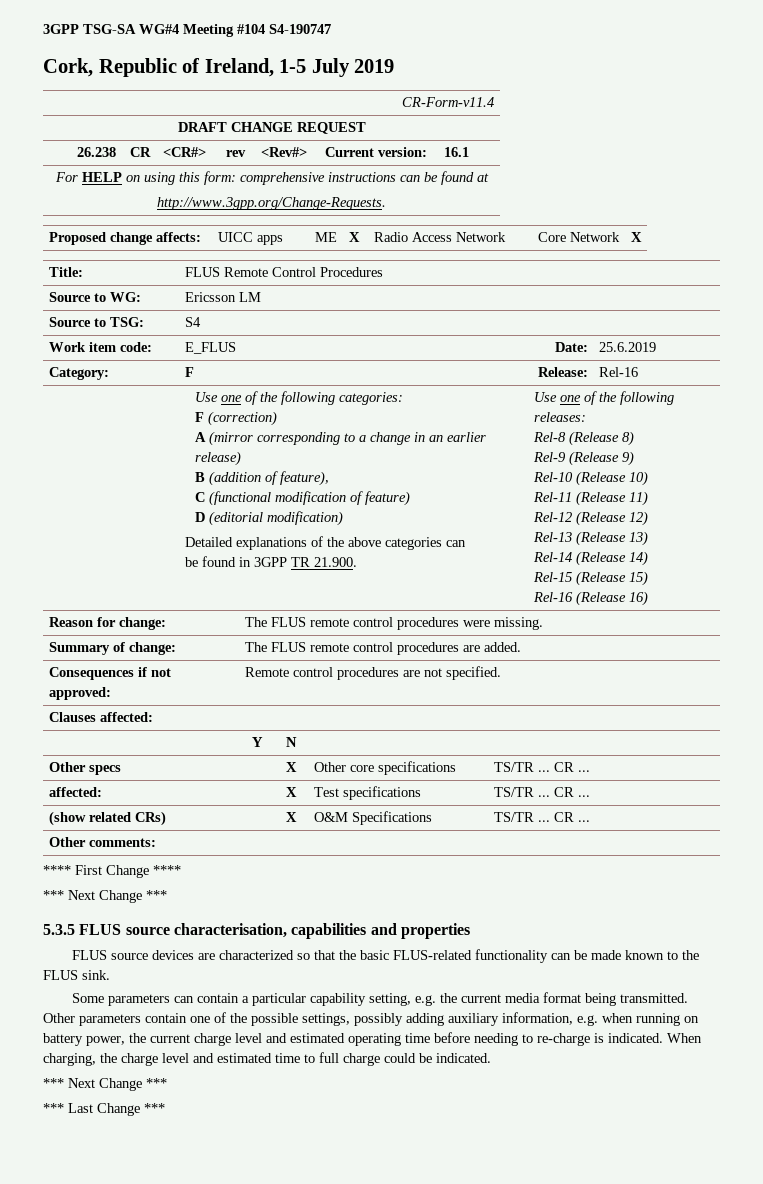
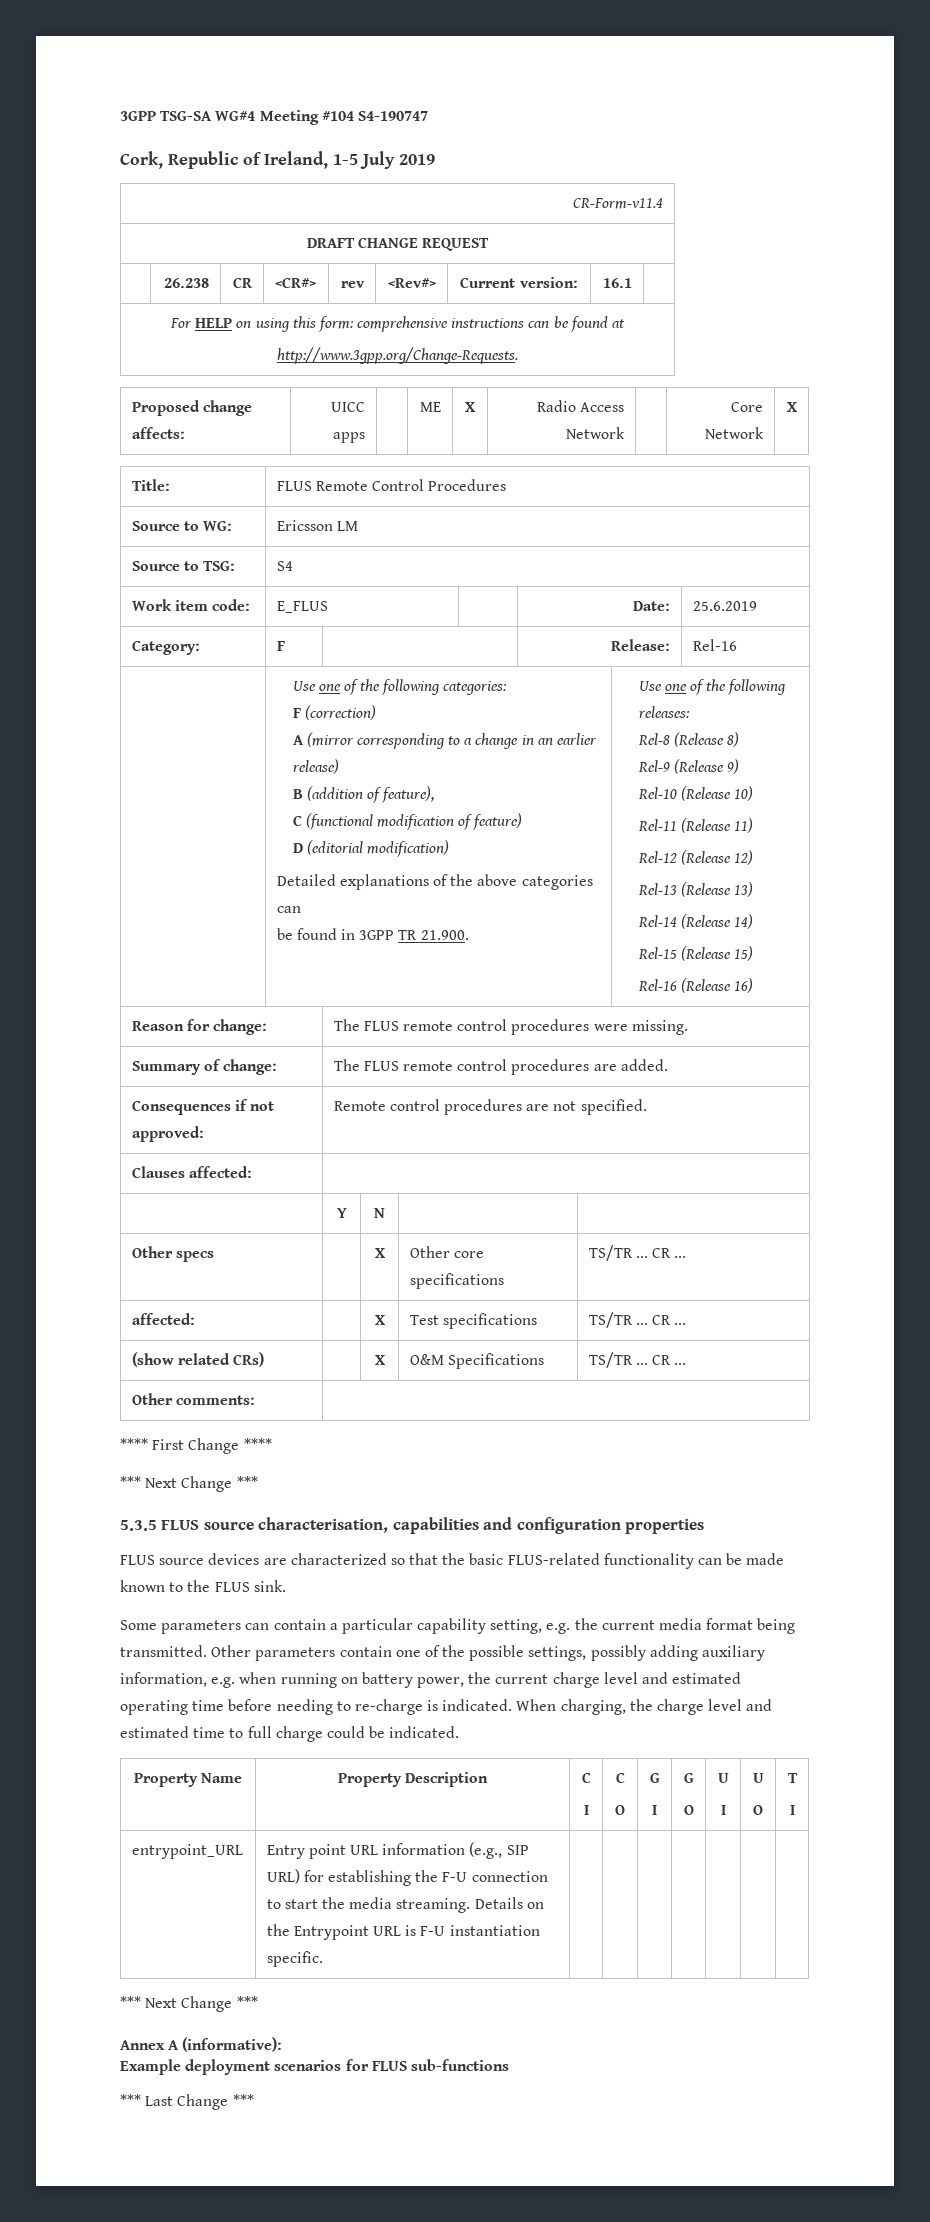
(397, 929) none -> [516,1517,621,1534] configuration
[43,1078,167,1091] // *** Next Change *** -> [133,1773,243,1787] [337,1772,489,1787] [581,1772,591,1783] [583,1805,589,1815] [615,1772,625,1783] [615,1805,625,1815] [649,1773,660,1783] [652,1805,657,1815] [683,1773,694,1783] [683,1805,694,1815] [717,1773,729,1783] [720,1805,726,1815] [752,1773,764,1783] [753,1805,763,1815] [787,1773,798,1783] [789,1805,795,1815] [131,1844,243,1859] [266,1842,529,1859] [266,1869,548,1886] [266,1897,544,1913] [266,1924,540,1940] [266,1951,323,1967] [120,1996,258,2012] [120,2037,283,2052] [120,2059,509,2075] // Property Name | Property Description | C // I | C // O | G // I | G // O | U // I | U // O | T // I // entrypoint_URL | Entry point URL information (e.g., SIP URL) for establishing the F-U connection to start the media streaming. Details on the Entrypoint URL is F-U instantiation specific. | | | | | | | // *** Next Change *** // Annex A (informative): // Example deployment scenarios for FLUS sub-functions

